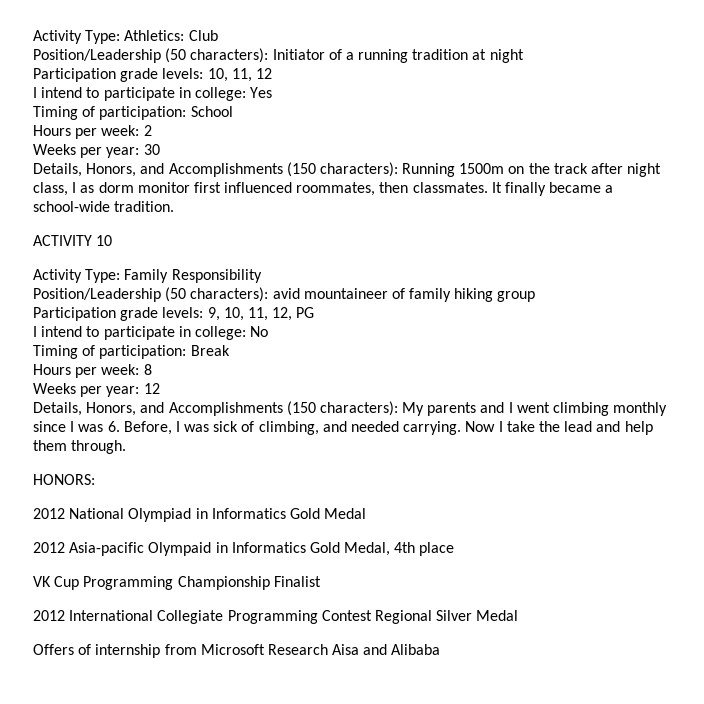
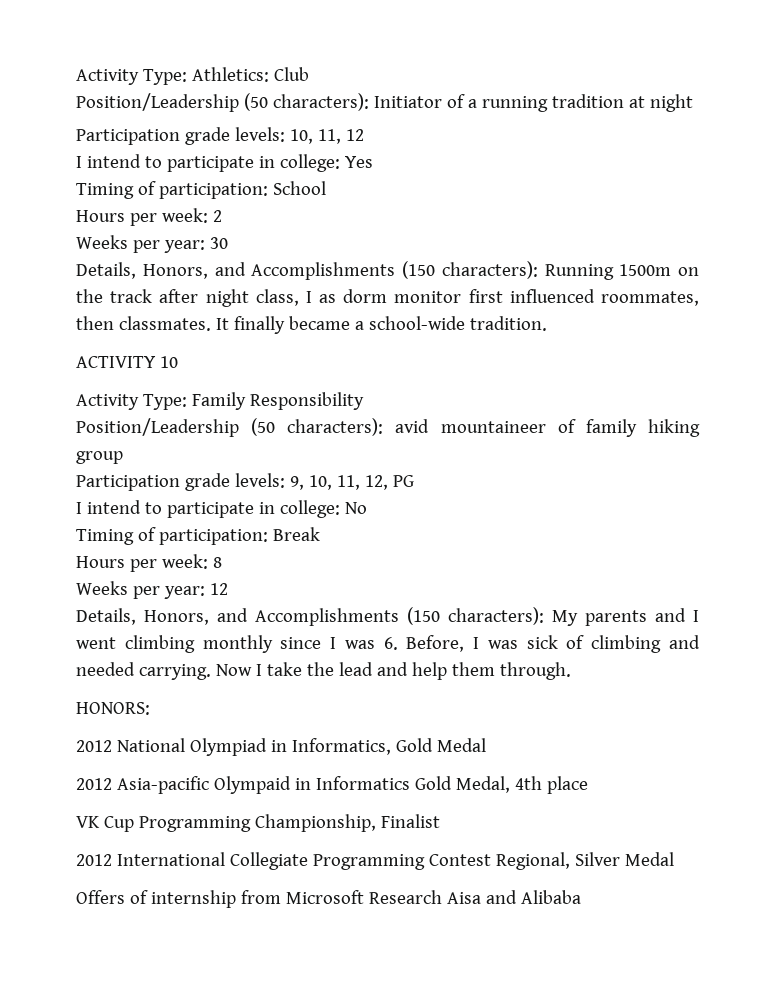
[258,421,319,435] climbing, -> [591,635,662,653] climbing
[211,508,286,519] Informatics -> [291,738,391,755] Informatics,
[177,576,270,590] Championship -> [254,814,376,832] Championship,
[374,610,432,624] Regional -> [495,852,570,870] Regional,

